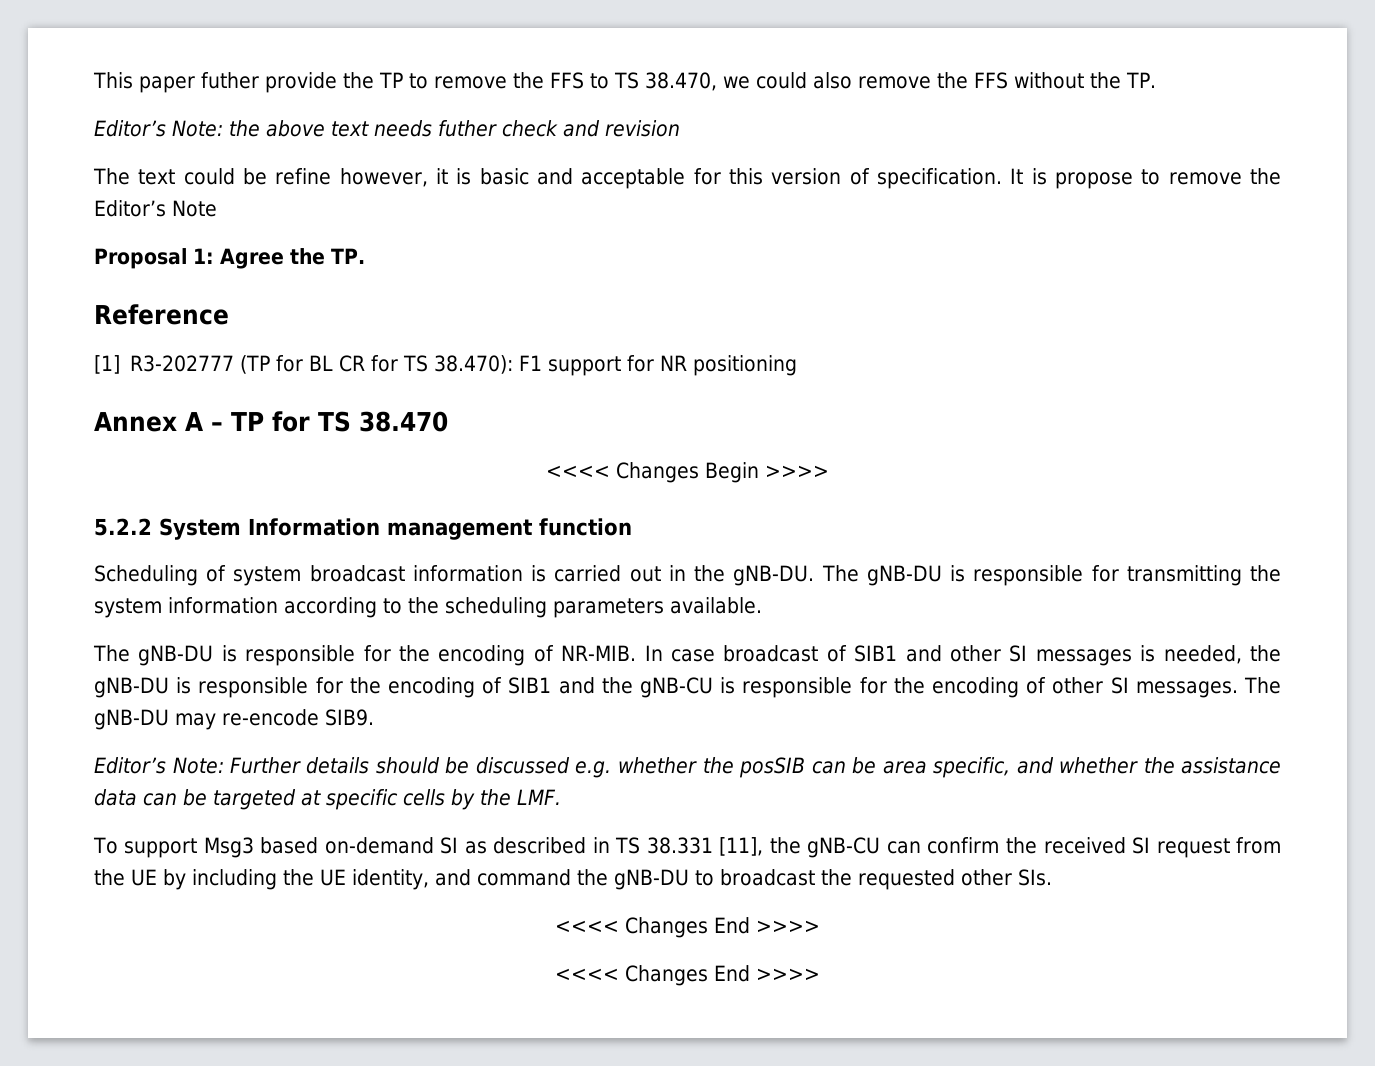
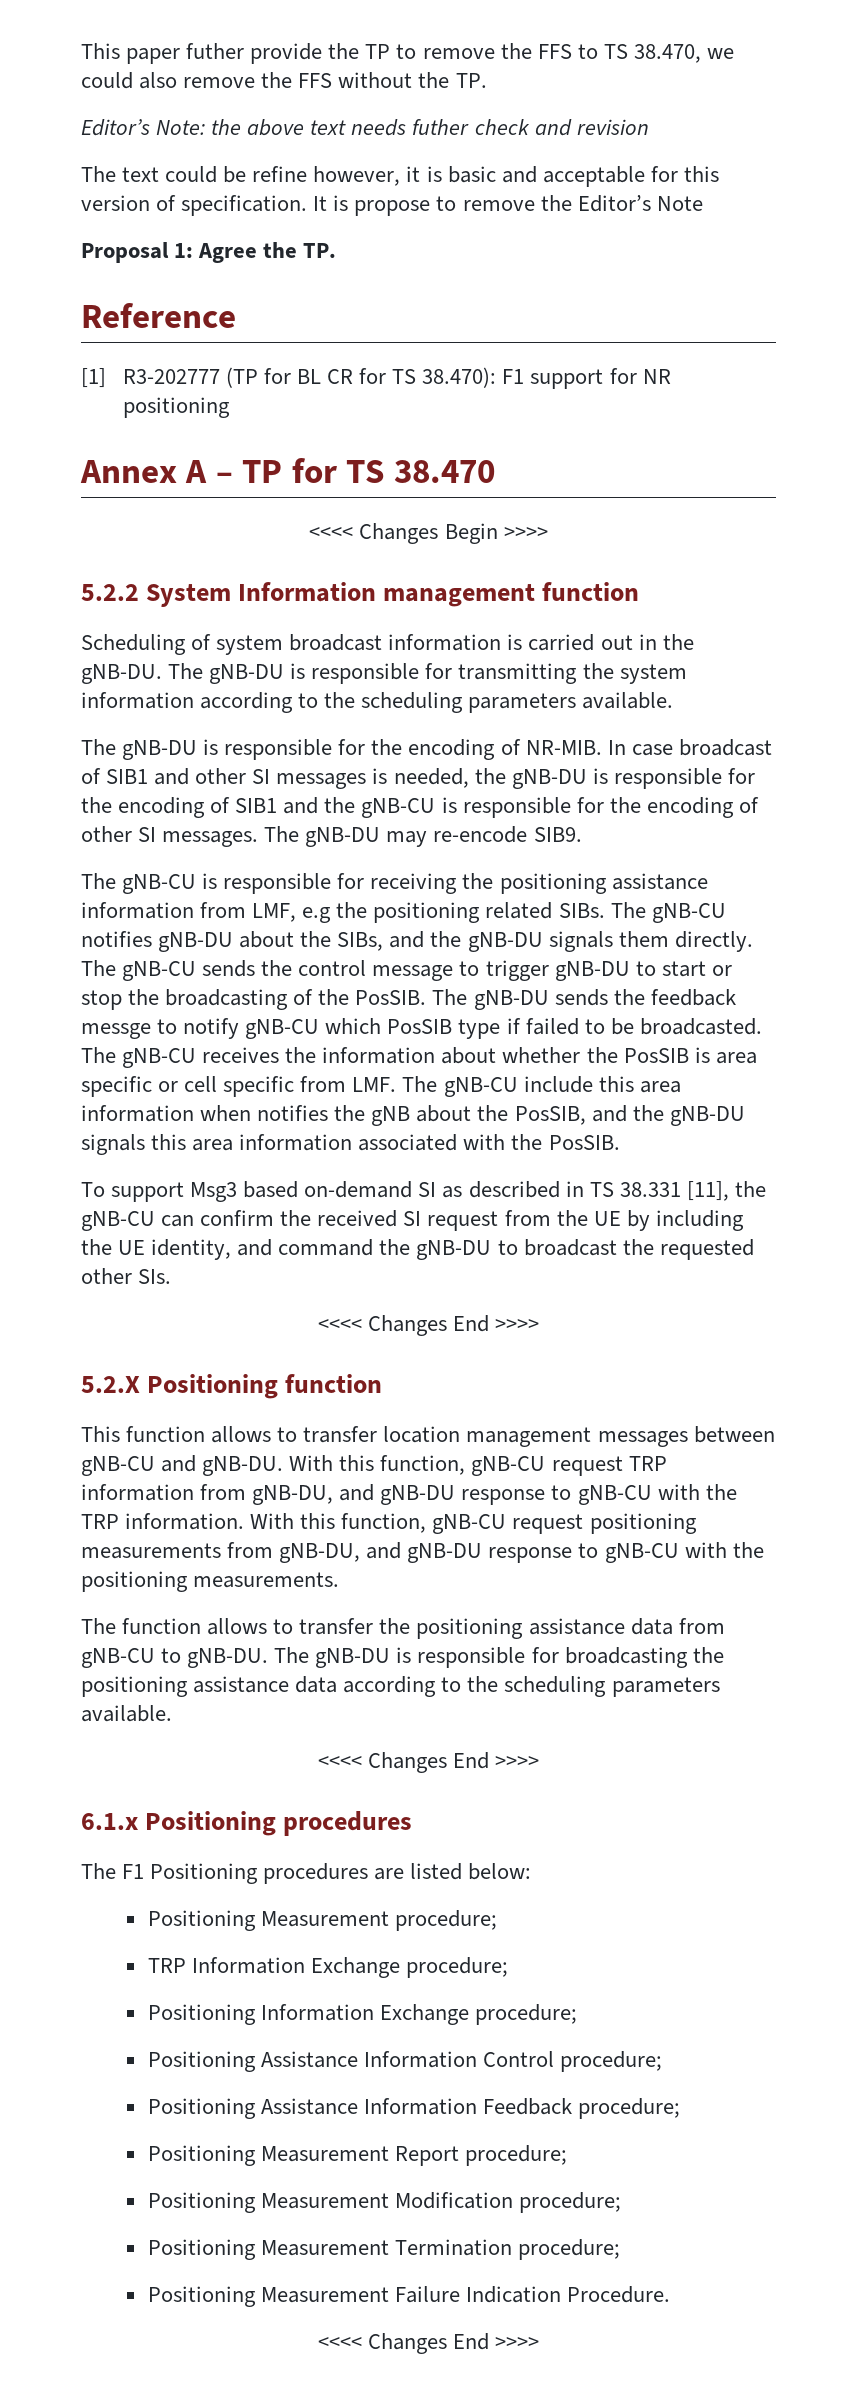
[94,757,1281,778] [94,789,561,810] Editor’s Note: Further details should be discussed e.g. whether the posSIB can be area specific, and whether the assistance data can be targeted at specific cells by the LMF. -> [81,873,708,894] [81,902,726,923] [81,931,753,952] [81,960,732,981] [81,989,736,1010] [81,1018,762,1039] [81,1047,757,1068] [81,1076,681,1097] [81,1105,745,1126] [81,1134,620,1155] The gNB-CU is responsible for receiving the positioning assistance information from LMF, e.g the positioning related SIBs. The gNB-CU notifies gNB-DU about the SIBs, and the gNB-DU signals them directly. The gNB-CU sends the control message to trigger gNB-DU to start or stop the broadcasting of the PosSIB. The gNB-DU sends the feedback messge to notify gNB-CU which PosSIB type if failed to be broadcasted. The gNB-CU receives the information about whether the PosSIB is area specific or cell specific from LMF. The gNB-CU include this area information when notifies the gNB about the PosSIB, and the gNB-DU signals this area information associated with the PosSIB.
(820, 926) none -> [81,1374,383,1399] [81,1426,775,1447] [81,1455,667,1476] [81,1484,737,1505] [81,1513,697,1534] [81,1542,764,1563] [81,1571,340,1592] [81,1618,725,1639] [81,1647,724,1668] [81,1676,720,1697] [81,1705,172,1722] [317,1752,540,1773] [81,1811,413,1836] [81,1863,532,1884] [147,1910,497,1931] [147,1957,508,1978] [147,2004,577,2025] [147,2051,662,2072] [147,2098,680,2119] [147,2145,567,2166] [147,2192,621,2213] [147,2239,620,2260] [147,2286,670,2307] // 5.2.X Positioning function // This function allows to transfer location management messages between gNB-CU and gNB-DU. With this function, gNB-CU request TRP information from gNB-DU, and gNB-DU response to gNB-CU with the TRP information. With this function, gNB-CU request positioning measurements from gNB-DU, and gNB-DU response to gNB-CU with the positioning measurements. // The function allows to transfer the positioning assistance data from gNB-CU to gNB-DU. The gNB-DU is responsible for broadcasting the positioning assistance data according to the scheduling parameters available. // <<<< Changes End >>>> // 6.1.x Positioning procedures // The F1 Positioning procedures are listed below: // Positioning Measurement procedure; // TRP Information Exchange procedure; // Positioning Information Exchange procedure; // Positioning Assistance Information Control procedure; // Positioning Assistance Information Feedback procedure; // Positioning Measurement Report procedure; // Positioning Measurement Modification procedure; // Positioning Measurement Termination procedure; // Positioning Measurement Failure Indication Procedure.

